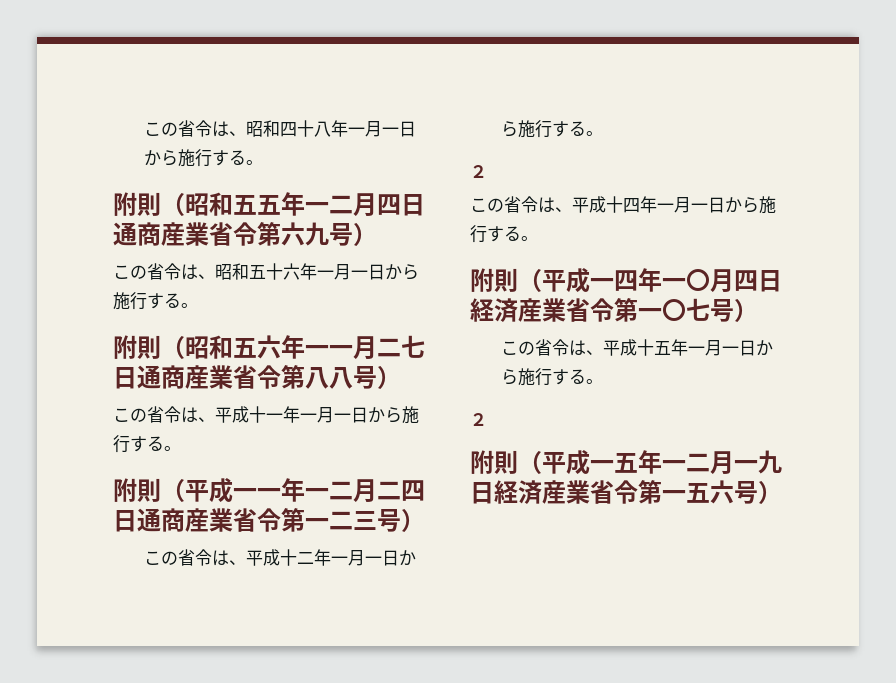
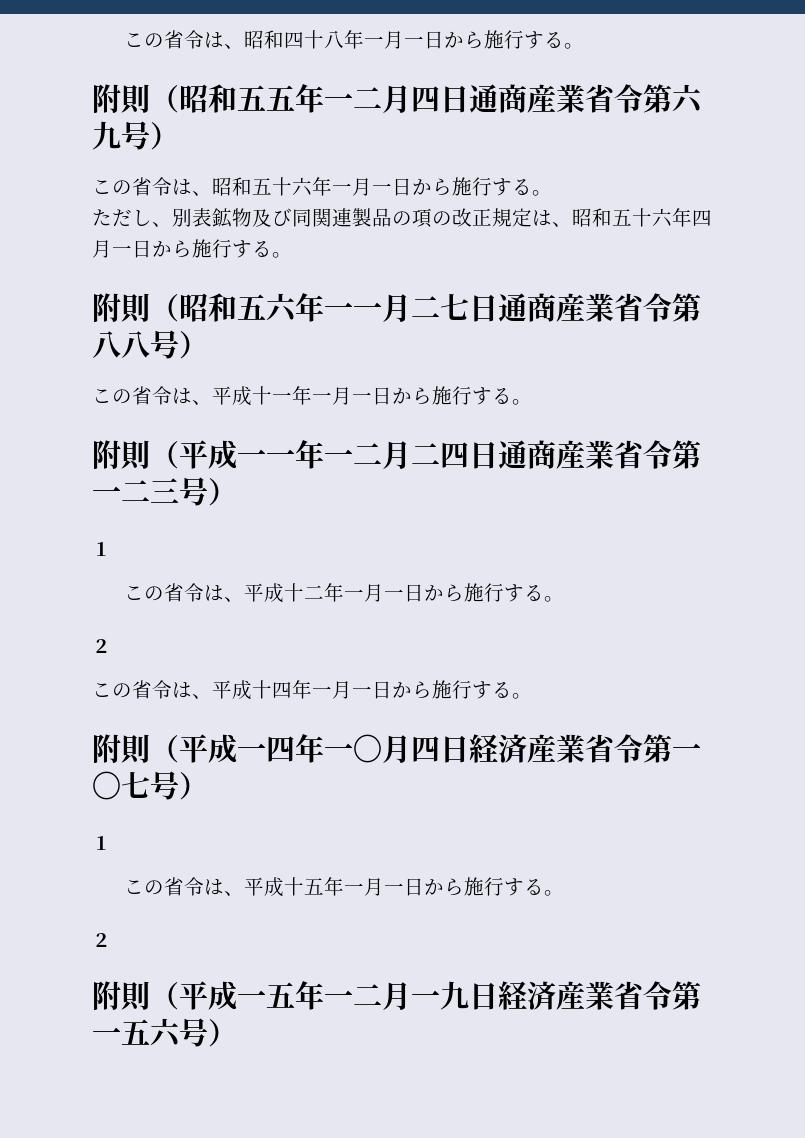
(198, 305) none -> [92,208,712,228] [92,239,292,258] // ただし、別表鉱物及び同関連製品の項の改正規定は、昭和五十六年四月一日から施行する。
(425, 520) none -> [92,542,111,556] // １
(758, 310) none -> [92,836,111,850] // １

